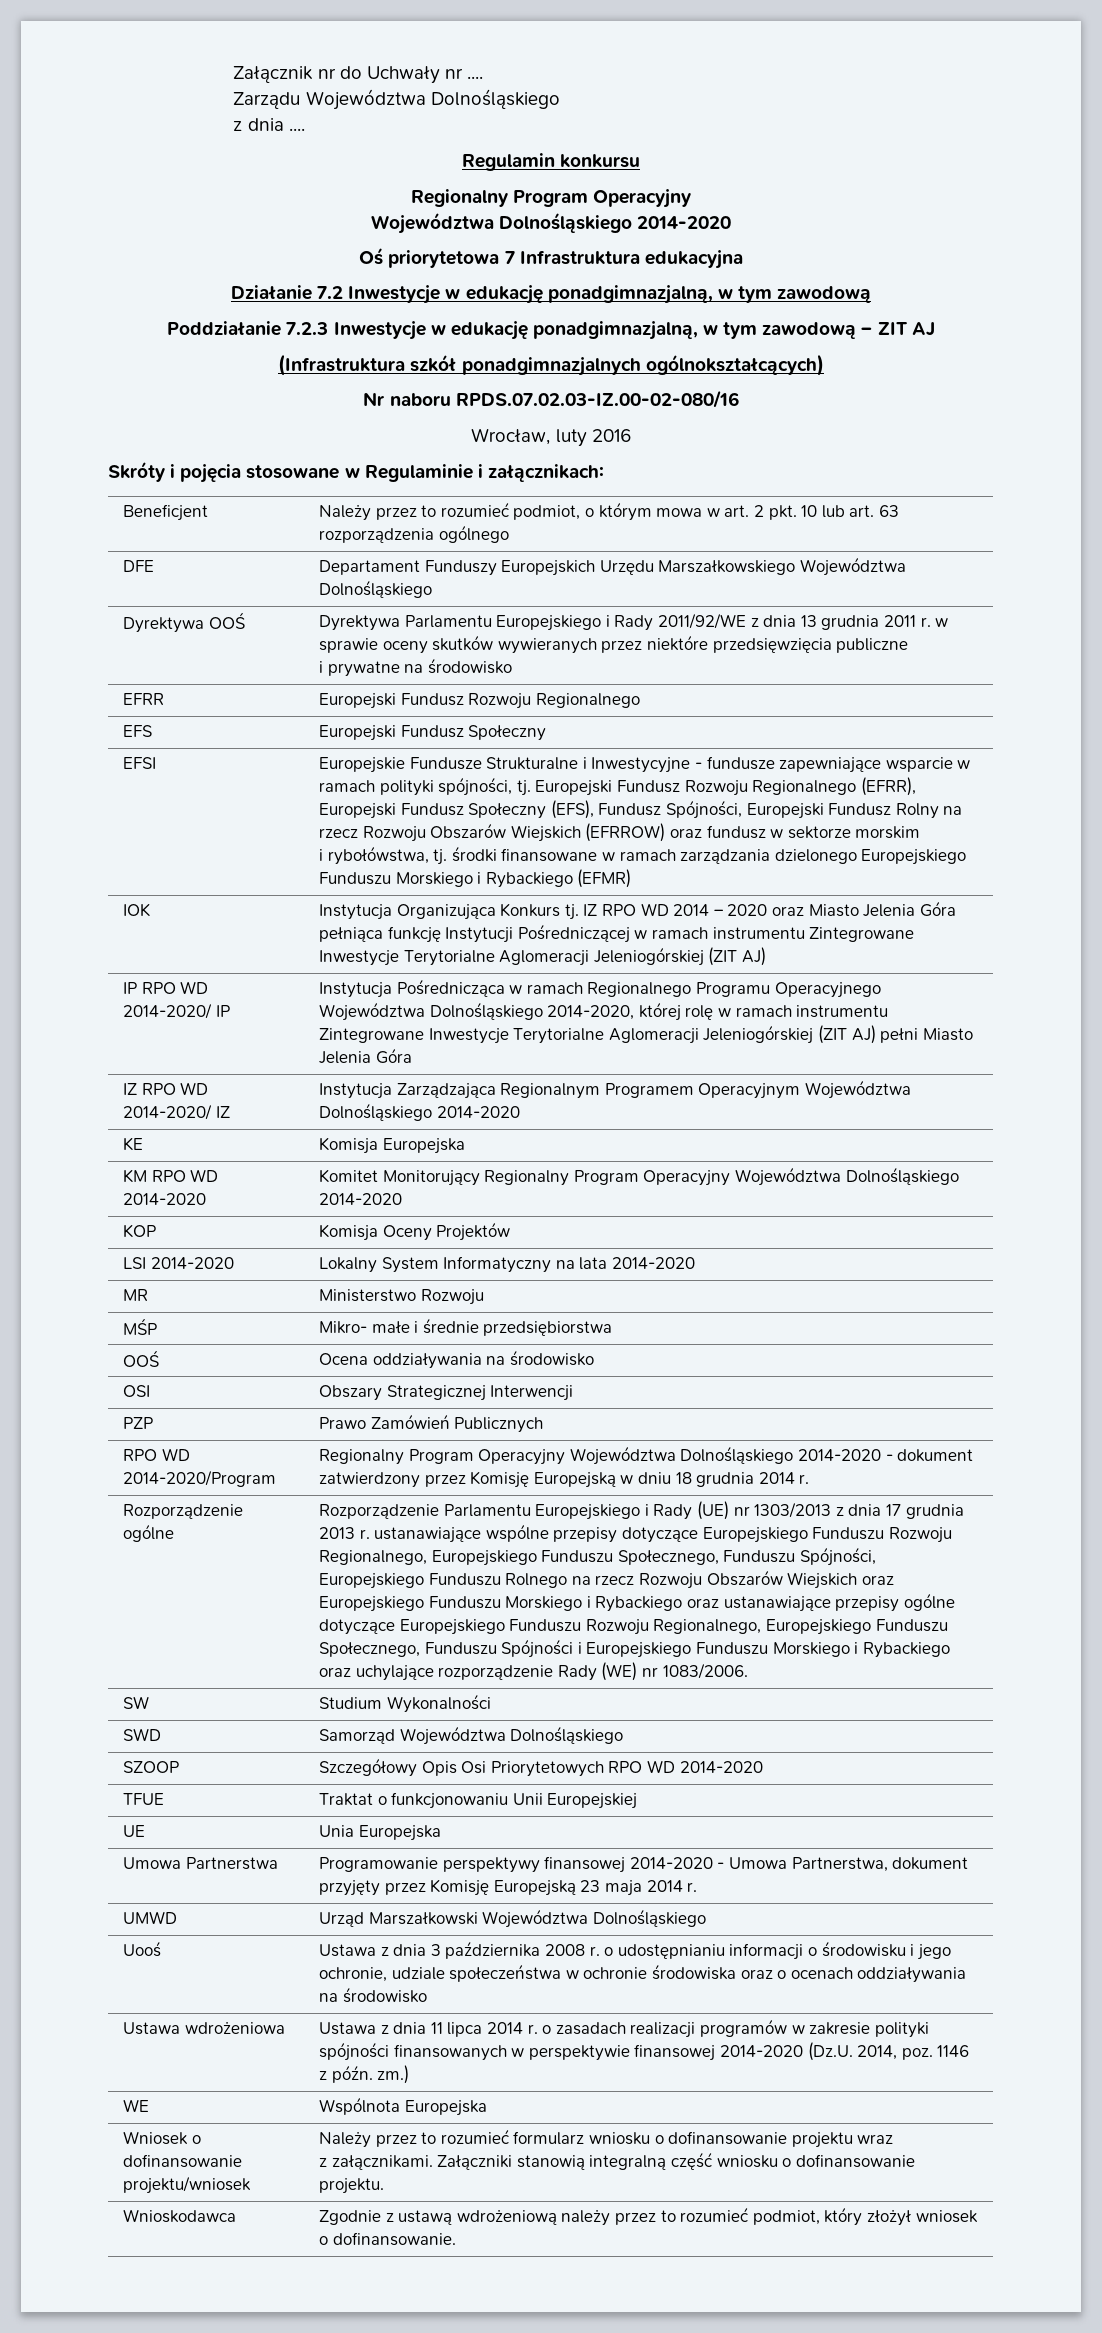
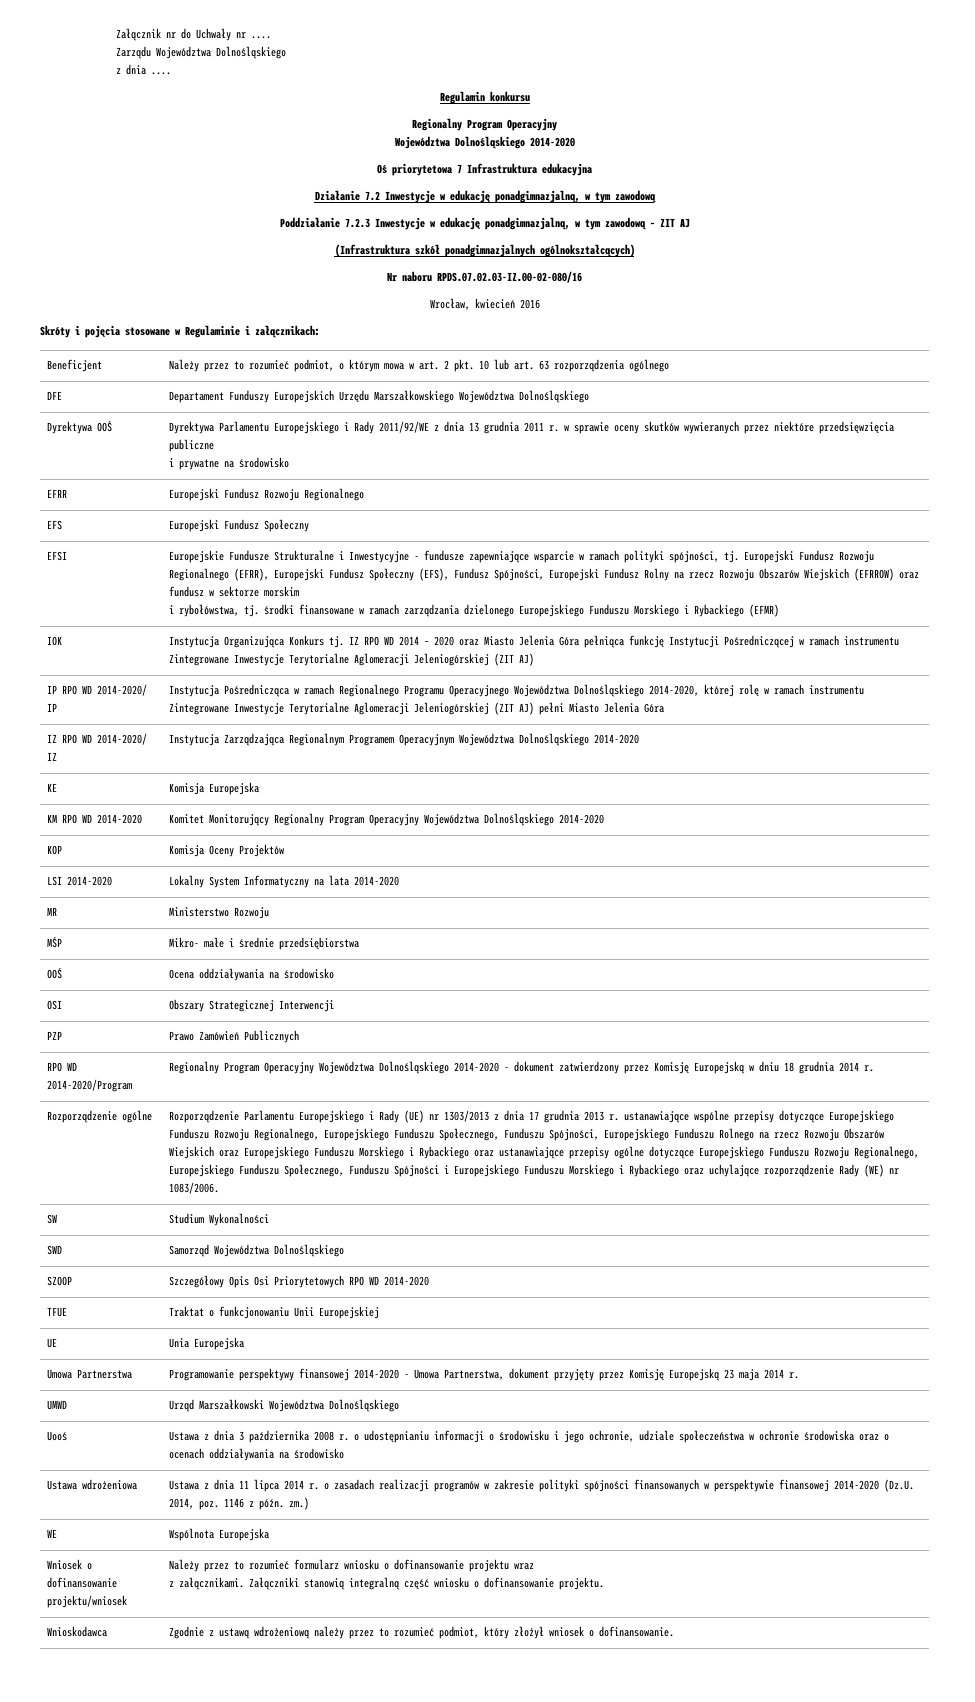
[555,429,587,447] luty -> [474,298,515,309] kwiecień

